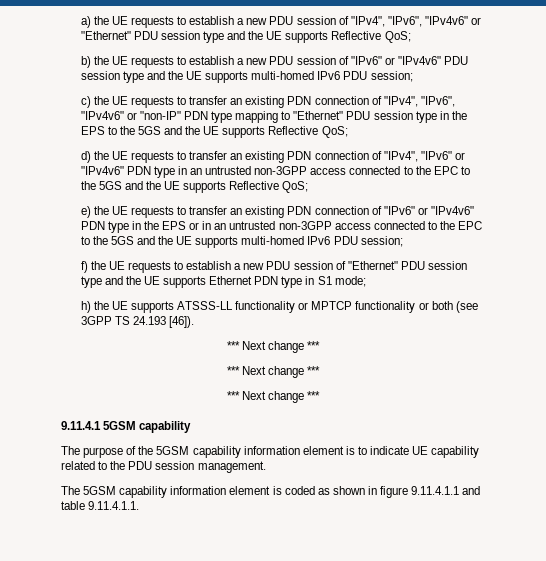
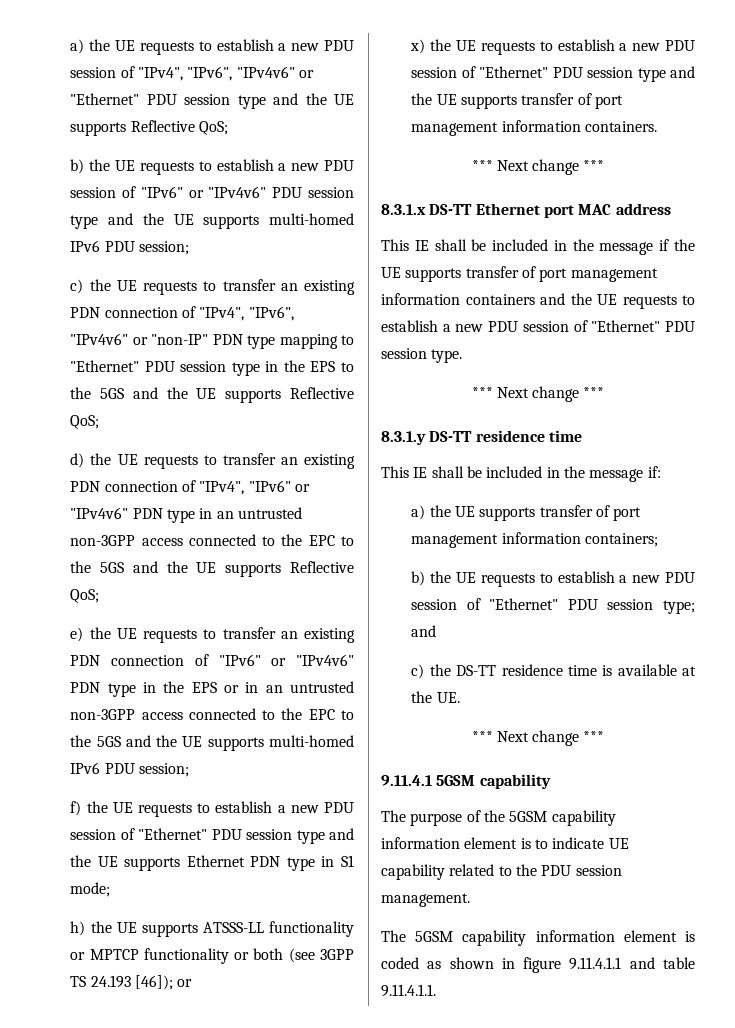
[168,316,194,328] [226,341,321,353] [226,366,321,378] [46]). // *** Next change *** // *** Next change *** -> [135,975,193,990] [410,39,695,55] [411,66,695,82] [411,93,624,109] [411,120,658,136] [471,159,605,175] [381,203,671,218] [381,239,695,255] [381,266,658,282] [381,293,695,309] [381,320,695,332] [381,348,463,363] [471,386,605,402] [381,430,582,445] [381,466,661,482] [411,505,642,521] [411,532,659,548] [411,571,695,587] [411,598,695,614] [411,625,437,637] [411,664,696,679] [411,691,460,703] [46]); or // x) the UE requests to establish a new PDU session of "Ethernet" PDU session type and the UE supports transfer of port management information containers. // *** Next change *** // 8.3.1.x DS-TT Ethernet port MAC address // This IE shall be included in the message if the UE supports transfer of port management information containers and the UE requests to establish a new PDU session of "Ethernet" PDU session type. // *** Next change *** // 8.3.1.y DS-TT residence time // This IE shall be included in the message if: // a) the UE supports transfer of port management information containers; // b) the UE requests to establish a new PDU session of "Ethernet" PDU session type; and // c) the DS-TT residence time is available at the UE.

